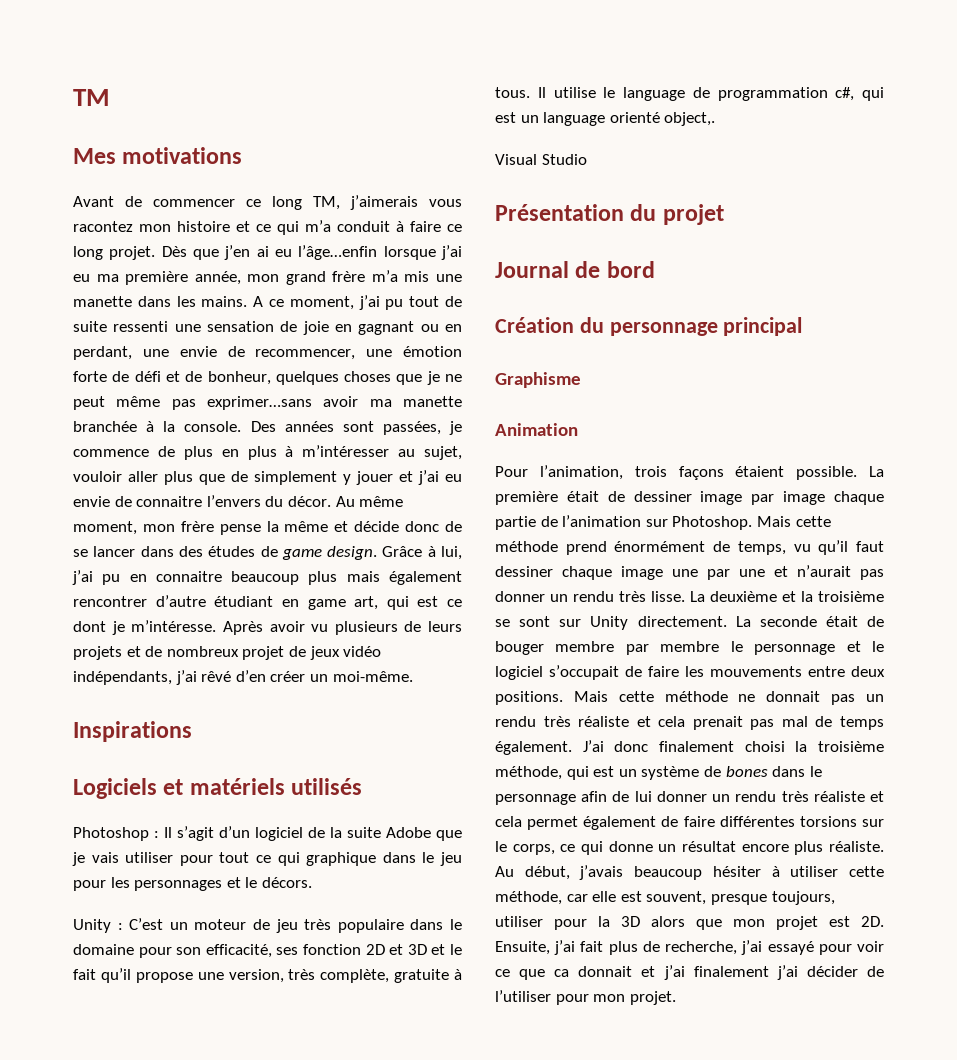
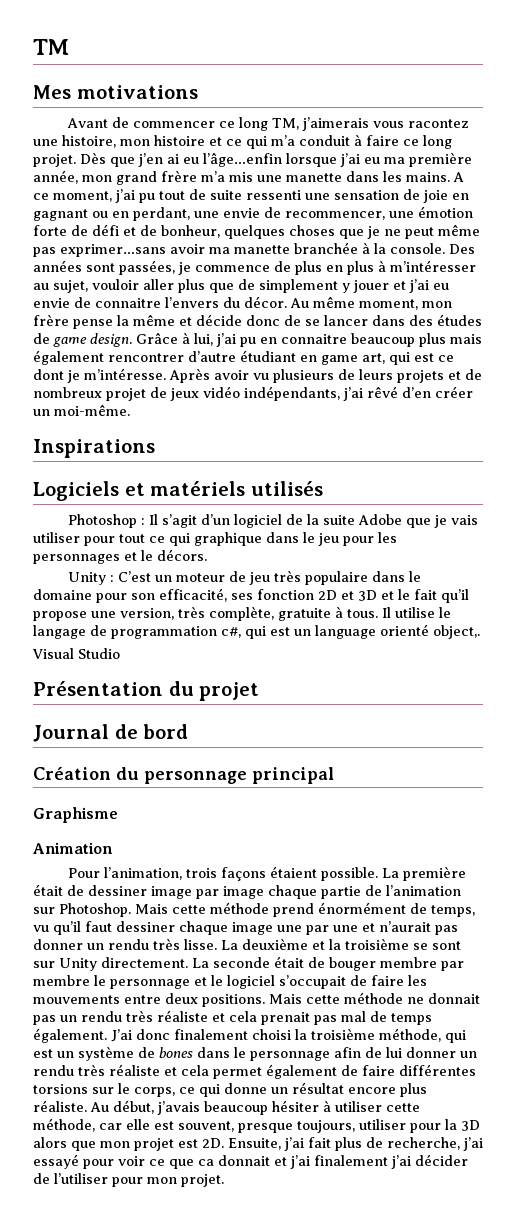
(133, 226) none -> [33,135,116,148] une histoire,
[623,87,685,101] language -> [33,625,86,639] langage

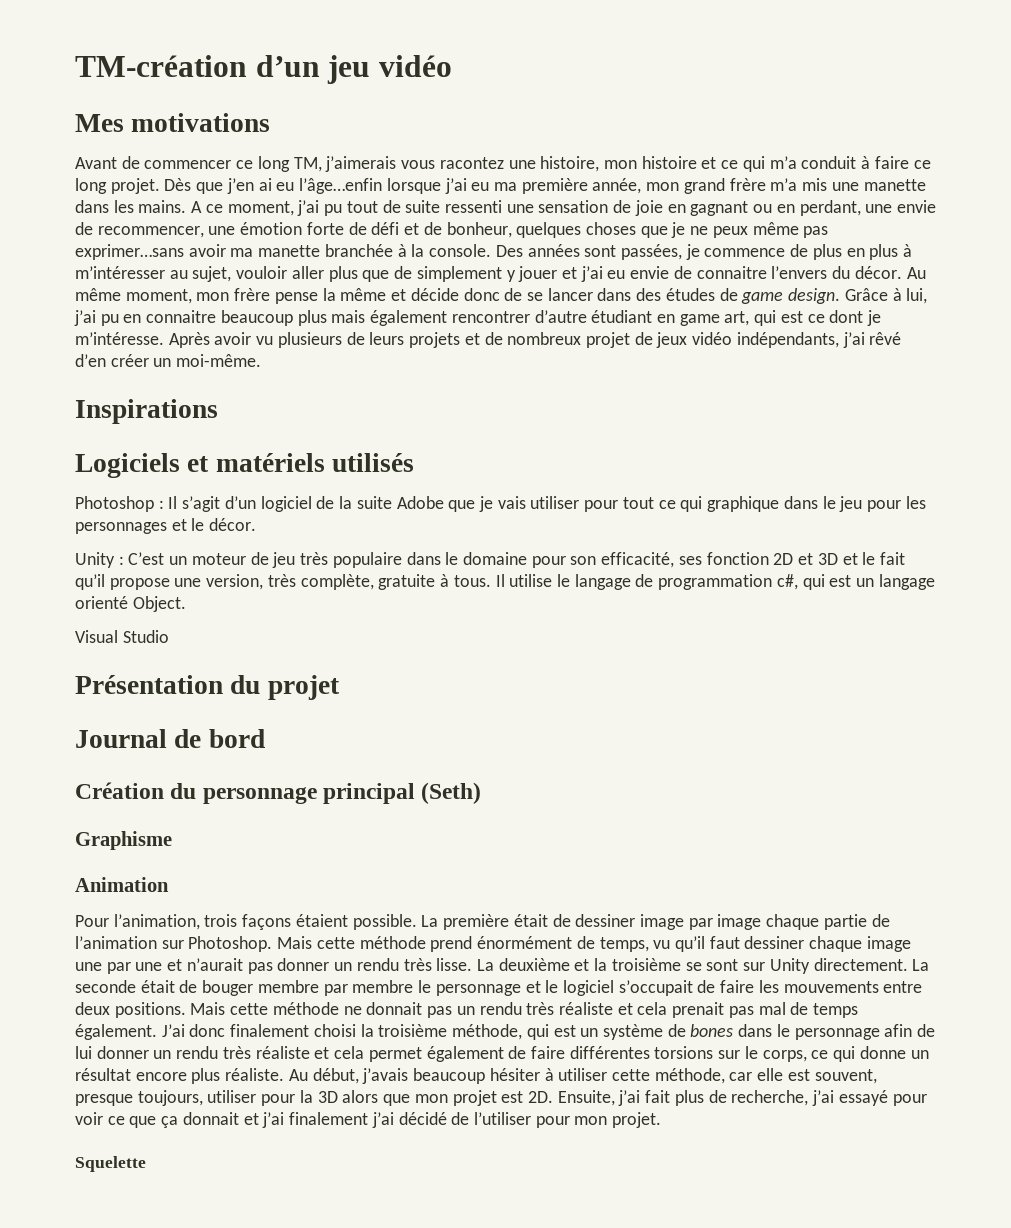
[33,39,70,55] TM -> [75,55,452,84] TM-création d’un jeu vidéo
[405,227,434,239] peut -> [712,226,748,238] peux
[157,549,207,561] décors. -> [209,518,257,531] décor.
[315,624,480,639] language orienté object,. -> [878,574,935,590] [75,596,186,612] langage orienté Object.
(334, 775) none -> [421,782,482,804] (Seth)
[198,1159,214,1166] ca -> [161,1116,179,1128] ça
[415,1154,468,1166] décider -> [398,1112,447,1125] décidé
(224, 1180) none -> [75,1156,146,1172] // Squelette

